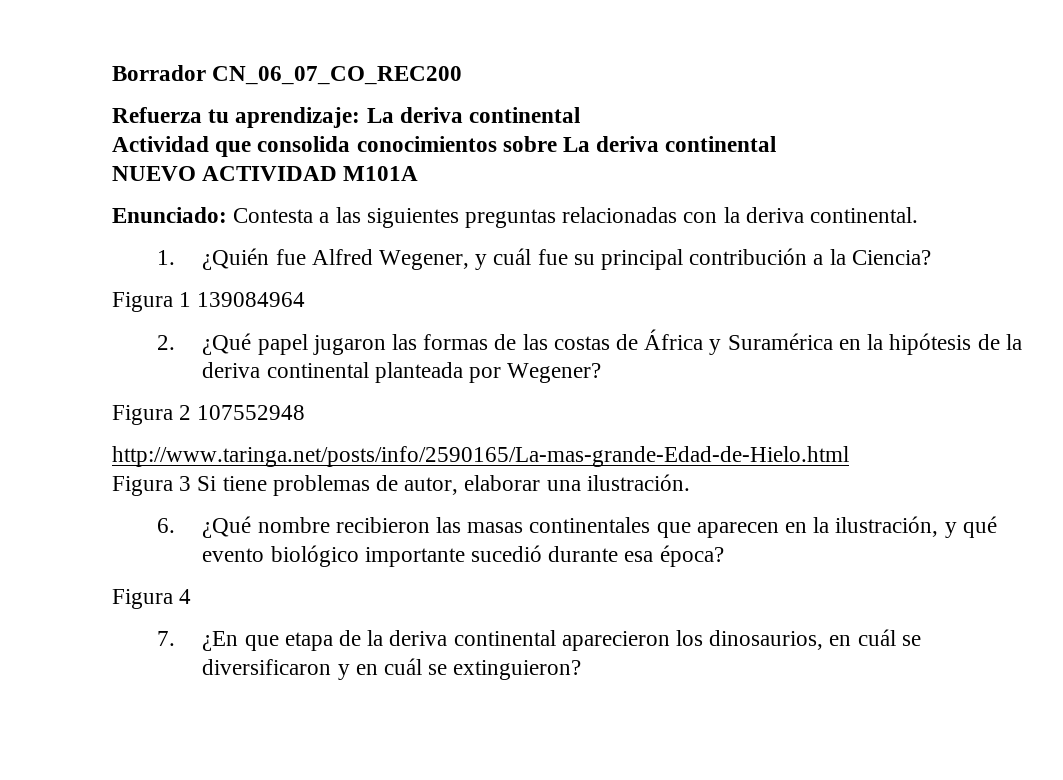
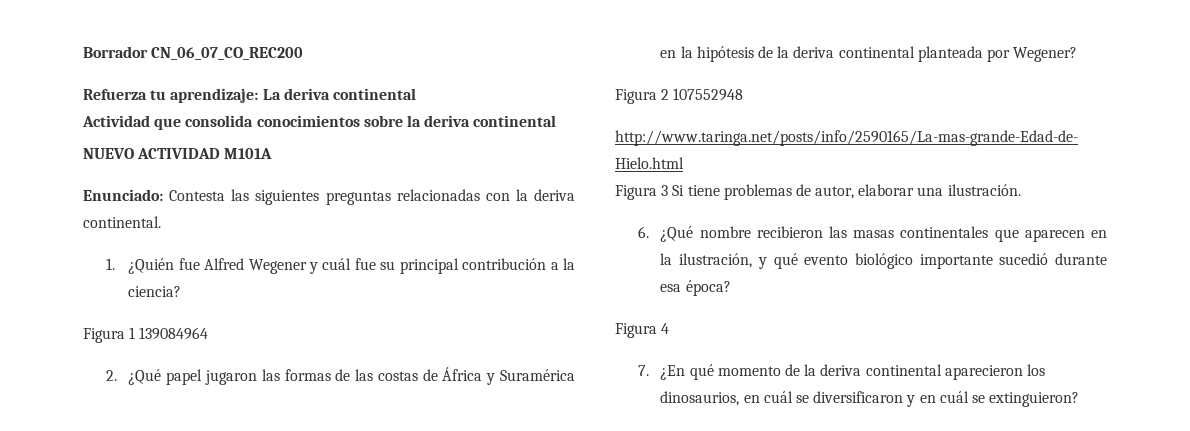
[563,137,591,152] La -> [406,115,421,127] la
[319,212,330,223] a -> (226, 195) none
[379,250,470,270] Wegener, -> [248,259,307,274] Wegener
[851,250,931,265] Ciencia? -> [128,286,182,297] ciencia?
[244,632,333,651] que etapa -> [689,364,781,380] qué momento

